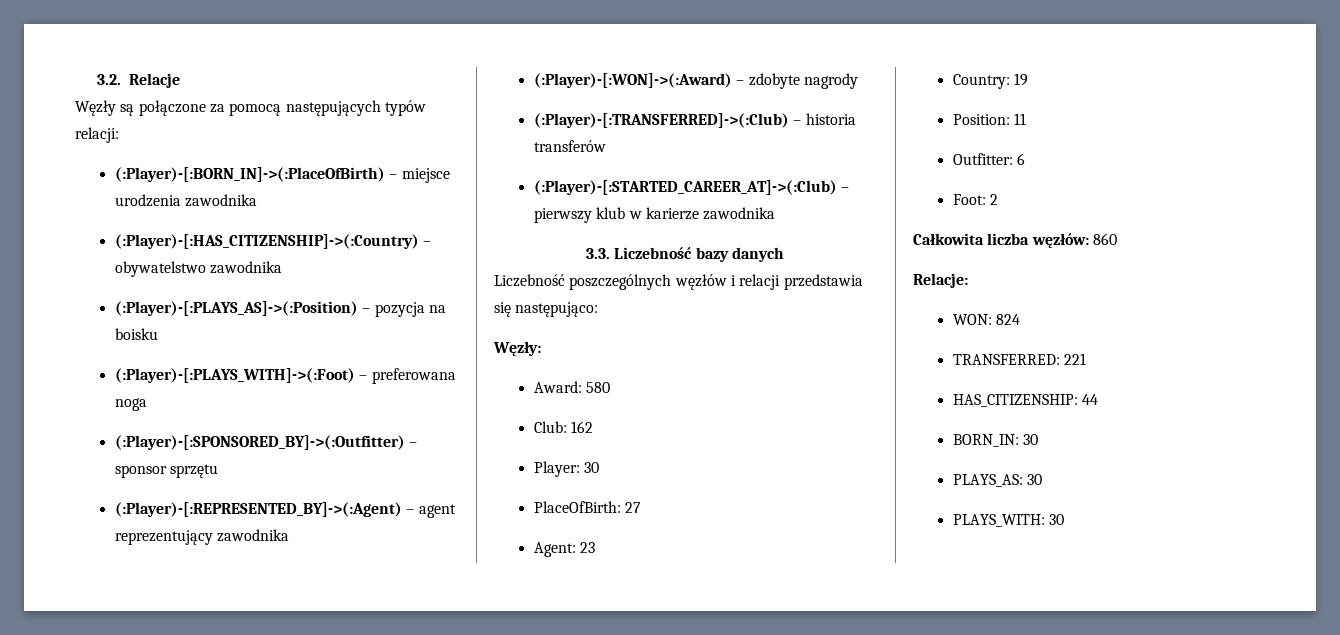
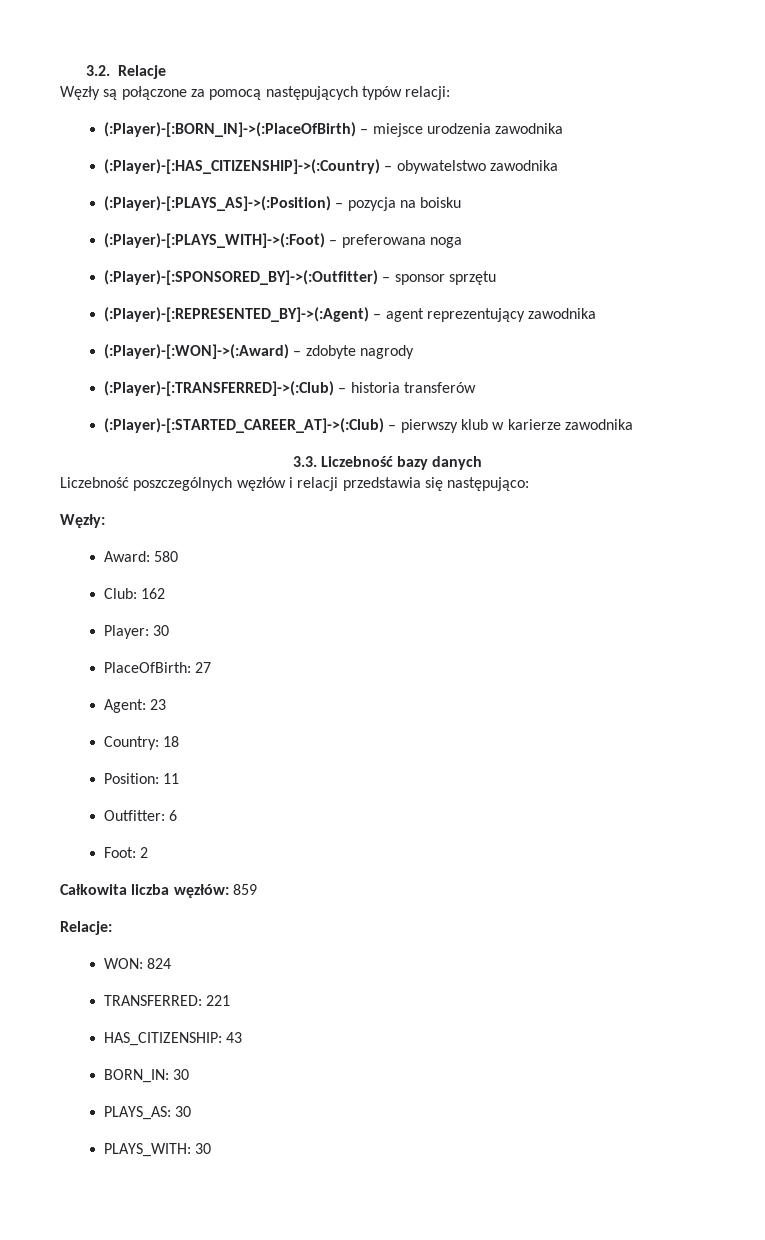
[1014,73,1029,86] 19 -> [163,736,180,747] 18
[1092,233,1117,245] 860 -> [232,884,257,895] 859
[1082,394,1099,405] 44 -> [226,1032,243,1043] 43

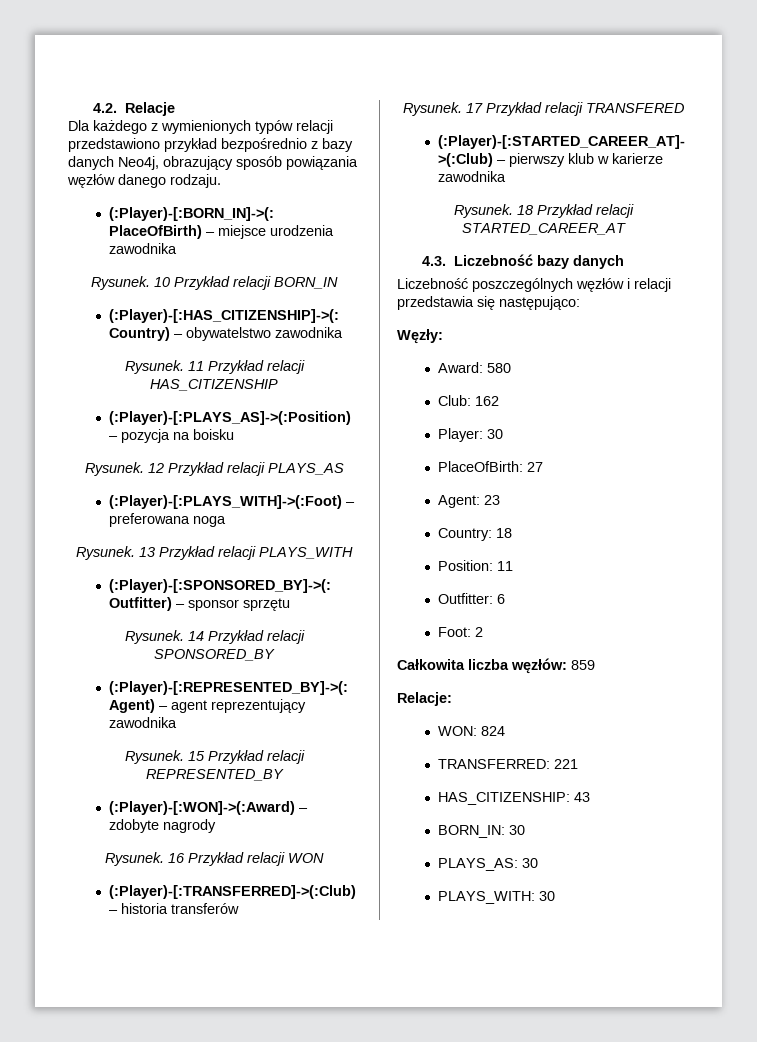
[86,65,111,76] 3.2. -> [93,103,118,113] 4.2.
[60,86,451,100] Węzły są połączone za pomocą następujących typów relacji: -> [68,120,333,134] [68,138,353,152] [68,156,358,170] [67,174,221,188] Dla każdego z wymienionych typów relacji przedstawiono przykład bezpośrednio z bazy danych Neo4j, obrazujący sposób powiązania węzłów danego rodzaju.
(564, 128) none -> [91,276,338,290] // Rysunek. 10 Przykład relacji BORN_IN
(558, 165) none -> [124,360,305,374] [150,379,278,391] // Rysunek. 11 Przykład relacji HAS_CITIZENSHIP
(462, 202) none -> [84,462,344,476] // Rysunek. 12 Przykład relacji PLAYS_AS
(462, 242) none -> [76,546,353,560] // Rysunek. 13 Przykład relacji PLAYS_WITH
(496, 278) none -> [124,630,305,644] [154,649,275,661] // Rysunek. 14 Przykład relacji SPONSORED_BY
(597, 313) none -> [124,750,305,764] [145,769,284,781] // Rysunek. 15 Przykład relacji REPRESENTED_BY
(414, 352) none -> [105,852,324,866] // Rysunek. 16 Przykład relacji WON
(476, 387) none -> [402,102,684,116] // Rysunek. 17 Przykład relacji TRANSFERED
[292,456,317,467] 3.3. -> [453,204,634,218] [461,223,626,235] [422,256,447,266] Rysunek. 18 Przykład relacji STARTED_CAREER_AT // 4.3.

